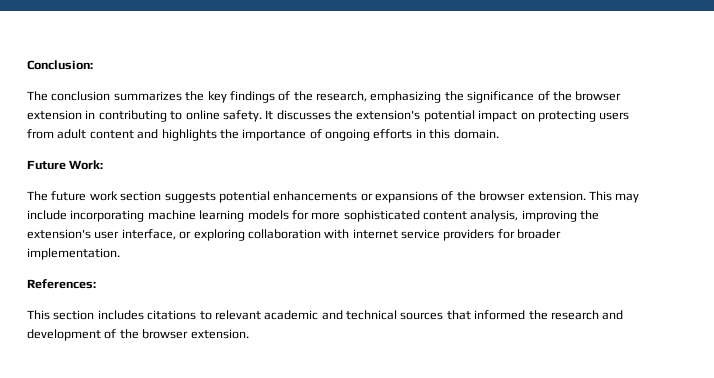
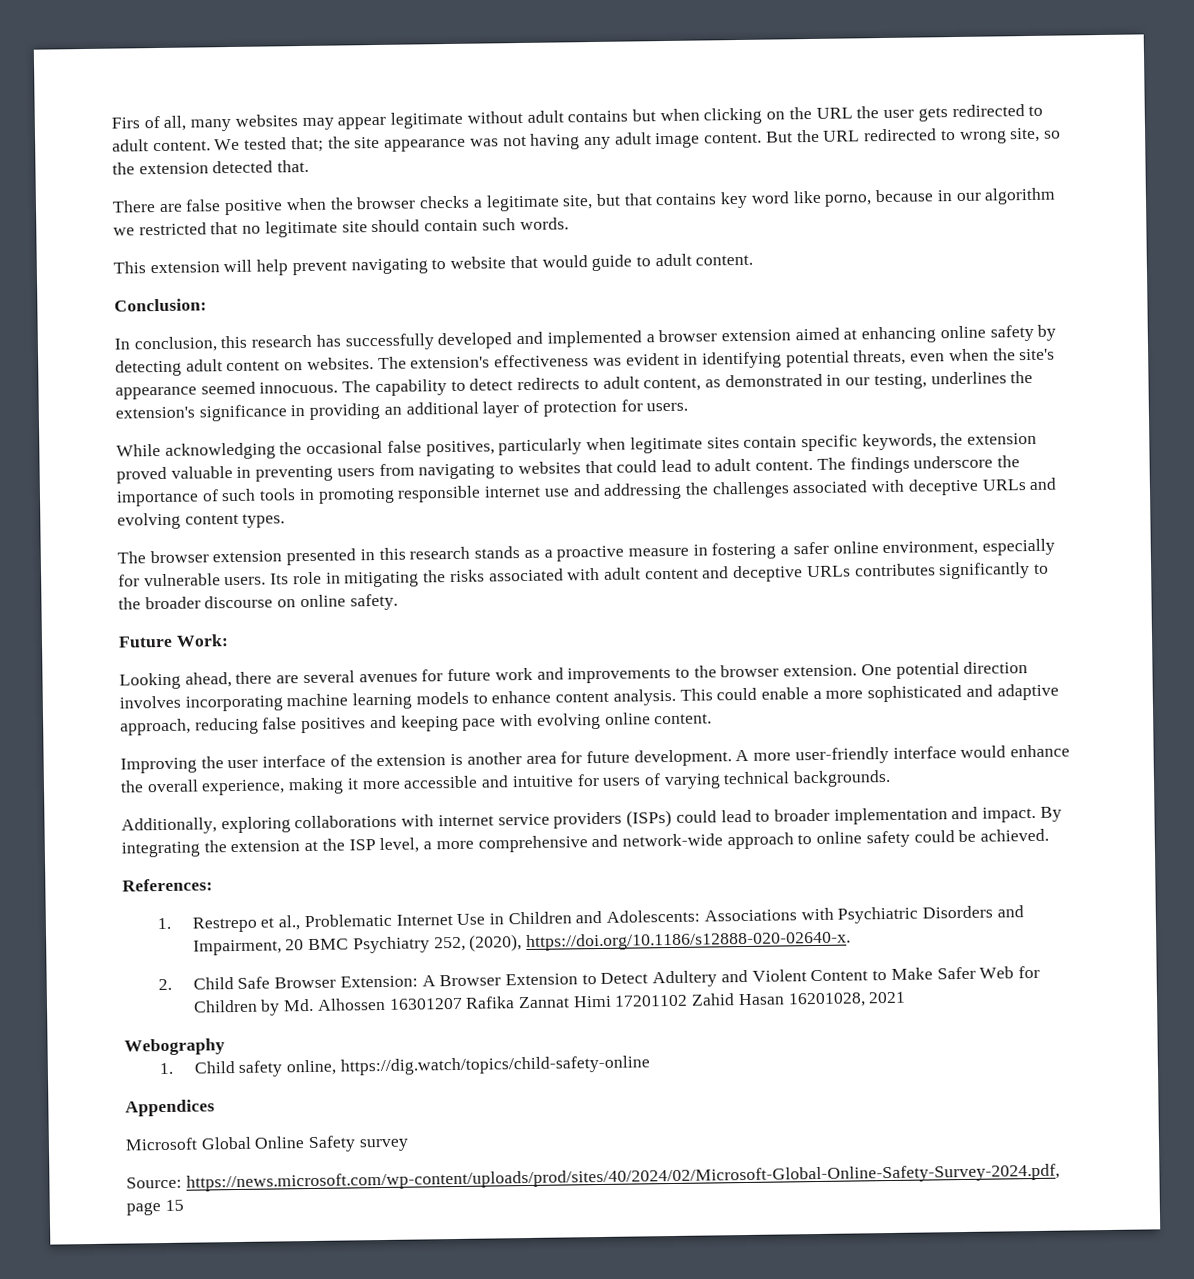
[27,60,93,70] [27,91,622,103] [27,110,630,122] [27,129,499,141] [27,160,104,170] [27,191,640,203] [27,210,600,222] [27,229,562,241] [27,248,120,260] [27,279,96,289] [27,310,624,320] [27,329,249,341] Conclusion: // The conclusion summarizes the key findings of the research, emphasizing the significance of the browser extension in contributing to online safety. It discusses the extension's potential impact on protecting users from adult content and highlights the importance of ongoing efforts in this domain. // Future Work: // The future work section suggests potential enhancements or expansions of the browser extension. This may include incorporating machine learning models for more sophisticated content analysis, improving the extension's user interface, or exploring collaboration with internet service providers for broader implementation. // References: // This section includes citations to relevant academic and technical sources that informed the research and development of the browser extension. -> [111,104,1044,132] [112,127,1061,153] [112,159,310,175] [112,187,1057,216] [113,217,569,238] [113,253,754,276] [114,298,207,312] [114,324,1057,353] [115,348,1056,377] [115,370,1034,400] [115,399,689,422] [116,432,1038,460] [116,455,1021,484] [116,477,1057,507] [117,512,286,530] [117,538,1056,566] [118,562,1050,588] [118,593,398,611] [118,634,229,648] [119,661,1029,690] [119,683,1059,712] [120,712,713,736] [120,744,1071,774] [120,769,892,796] [121,806,1062,835] [121,828,1050,858] [122,878,213,892] [156,905,1024,933] [192,930,851,956] [157,965,1040,991] [192,991,907,1016] [124,1038,225,1056] [158,1055,650,1077] [125,1099,215,1117] [125,1135,409,1153] [126,1163,1060,1192] [126,1199,184,1216] Firs of all, many websites may appear legitimate without adult contains but when clicking on the URL the user gets redirected to adult content. We tested that; the site appearance was not having any adult image content. But the URL redirected to wrong site, so the extension detected that. // There are false positive when the browser checks a legitimate site, but that contains key word like porno, because in our algorithm we restricted that no legitimate site should contain such words. // This extension will help prevent navigating to website that would guide to adult content. // Conclusion: // In conclusion, this research has successfully developed and implemented a browser extension aimed at enhancing online safety by detecting adult content on websites. The extension's effectiveness was evident in identifying potential threats, even when the site's appearance seemed innocuous. The capability to detect redirects to adult content, as demonstrated in our testing, underlines the extension's significance in providing an additional layer of protection for users. // While acknowledging the occasional false positives, particularly when legitimate sites contain specific keywords, the extension proved valuable in preventing users from navigating to websites that could lead to adult content. The findings underscore the importance of such tools in promoting responsible internet use and addressing the challenges associated with deceptive URLs and evolving content types. // The browser extension presented in this research stands as a proactive measure in fostering a safer online environment, especially for vulnerable users. Its role in mitigating the risks associated with adult content and deceptive URLs contributes significantly to the broader discourse on online safety. // Future Work: // Looking ahead, there are several avenues for future work and improvements to the browser extension. One potential direction involves incorporating machine learning models to enhance content analysis. This could enable a more sophisticated and adaptive approach, reducing false positives and keeping pace with evolving online content. // Improving the user interface of the extension is another area for future development. A more user-friendly interface would enhance the overall experience, making it more accessible and intuitive for users of varying technical backgrounds. // Additionally, exploring collaborations with internet service providers (ISPs) could lead to broader implementation and impact. By integrating the extension at the ISP level, a more comprehensive and network-wide approach to online safety could be achieved. // References: // 1. Restrepo et al., Problematic Internet Use in Children and Adolescents: Associations with Psychiatric Disorders and Impairment, 20 BMC Psychiatry 252, (2020), https://doi.org/10.1186/s12888-020-02640-x. // 2. Child Safe Browser Extension: A Browser Extension to Detect Adultery and Violent Content to Make Safer Web for Children by Md. Alhossen 16301207 Rafika Zannat Himi 17201102 Zahid Hasan 16201028, 2021 // Webography // 1. Child safety online, https://dig.watch/topics/child-safety-online // Appendices // Microsoft Global Online Safety survey // Source: https://news.microsoft.com/wp-content/uploads/prod/sites/40/2024/02/Microsoft-Global-Online-Safety-Survey-2024.pdf, page 15

